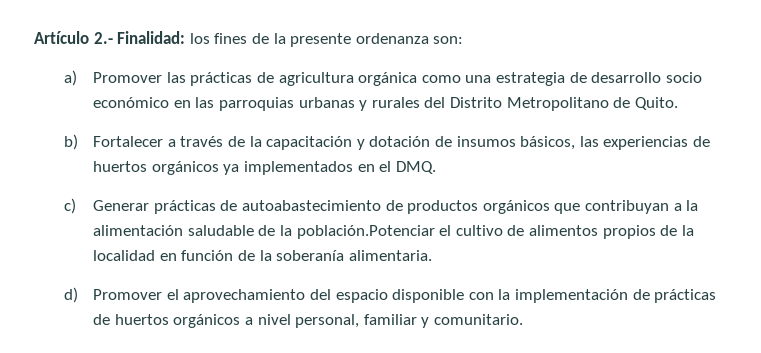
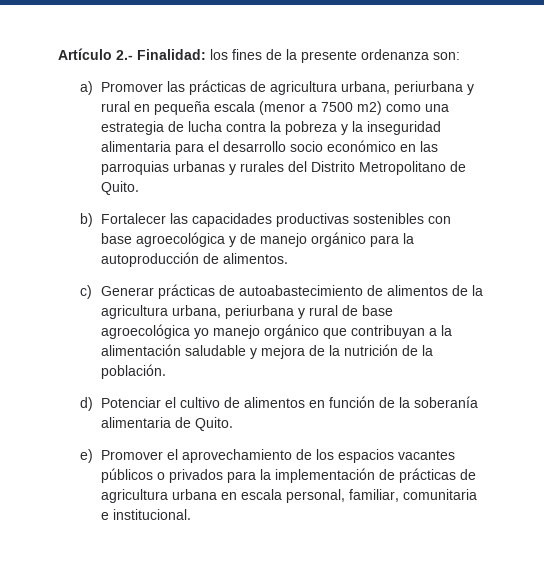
[358,72,587,86] orgánica como una estrategia de -> [341,81,475,95] [101,101,450,115] [101,121,442,135] [101,141,220,155] urbana, periurbana y rural en pequeña escala (menor a 7500 m2) como una estrategia de lucha contra la pobreza y la inseguridad alimentaria para el
[167,136,710,150] [93,161,436,175] a través de la capacitación y dotación de insumos básicos, las experiencias de huertos orgánicos ya implementados en el DMQ. -> [170,213,452,227] [101,232,415,247] [101,252,289,267] las capacidades productivas sostenibles con base agroecológica y de manejo orgánico para la autoproducción de alimentos.
[407,200,550,214] productos orgánicos -> [387,285,484,296] [101,305,394,319] [101,324,320,339] alimentos de la agricultura urbana, periurbana y rural de base agroecológica yo manejo orgánico
[258,225,694,239] [93,250,156,261] de la población.Potenciar el cultivo de alimentos propios de la localidad -> [250,344,434,359] [101,364,167,379] [79,397,306,411] y mejora de la nutrición de la población. // d) Potenciar el cultivo de alimentos
[348,250,432,261] [63,287,494,303] alimentaria. // d) Promover el aprovechamiento del espacio disponible con -> [101,417,234,431] [79,449,456,463] [101,468,257,483] alimentaria de Quito. // e) Promover el aprovechamiento de los espacios vacantes públicos o privados para
[114,314,523,328] huertos orgánicos a nivel personal, familiar y comunitario. -> [101,489,478,503] [101,509,192,520] agricultura urbana en escala personal, familiar, comunitaria e institucional.

